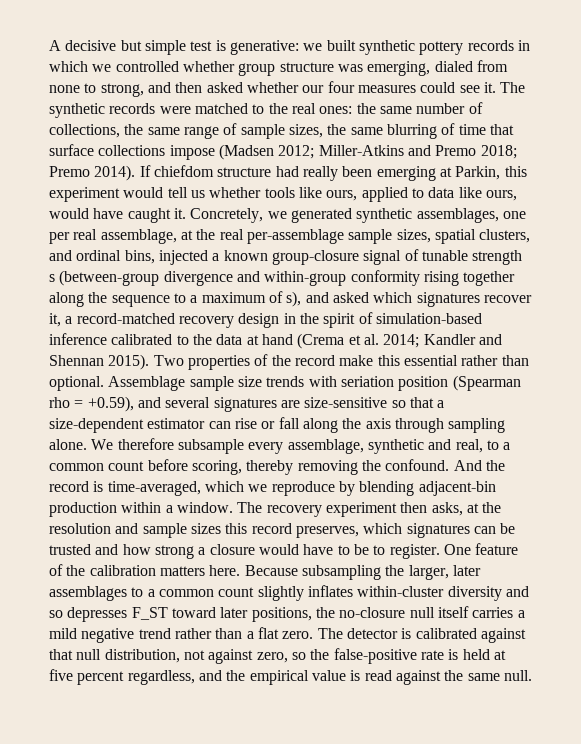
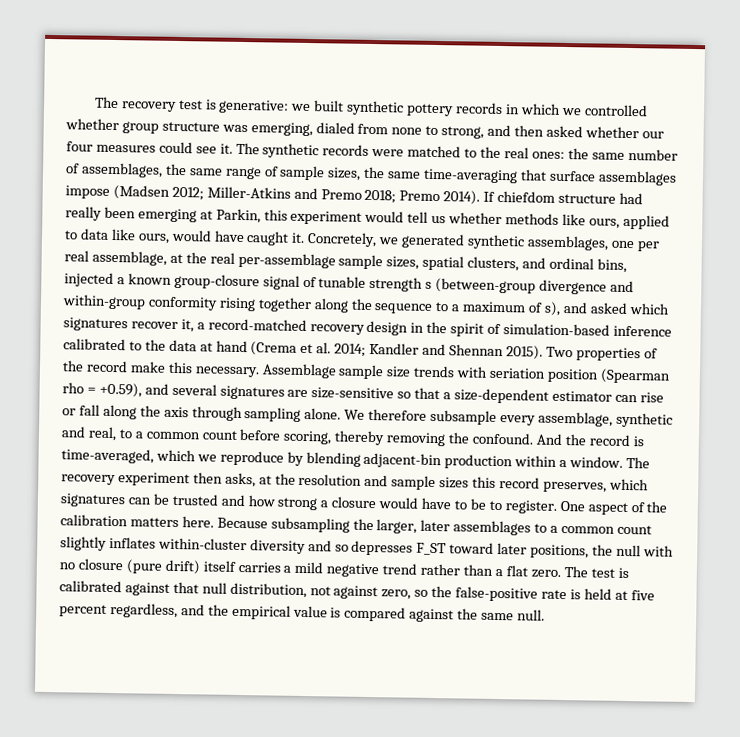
[49,40,186,55] A decisive but simple -> [94,96,177,112] The recovery
[49,124,120,138] collections, -> [80,162,163,178] assemblages,
[386,123,486,139] blurring of time -> [423,168,519,184] time-averaging
[98,145,166,156] collections -> [597,170,677,186] assemblages
[264,187,295,198] tools -> [505,213,560,225] methods
[403,355,529,366] [49,376,104,391] essential rather than optional. -> [194,366,260,378] necessary.
[475,543,519,555] feature -> [587,502,628,516] aspect
[339,607,435,618] no-closure null -> [615,544,674,557] [59,558,200,575] null with no closure (pure drift)
[346,628,398,639] detector -> [590,568,615,578] test
[364,670,392,681] read -> [344,606,407,622] compared

